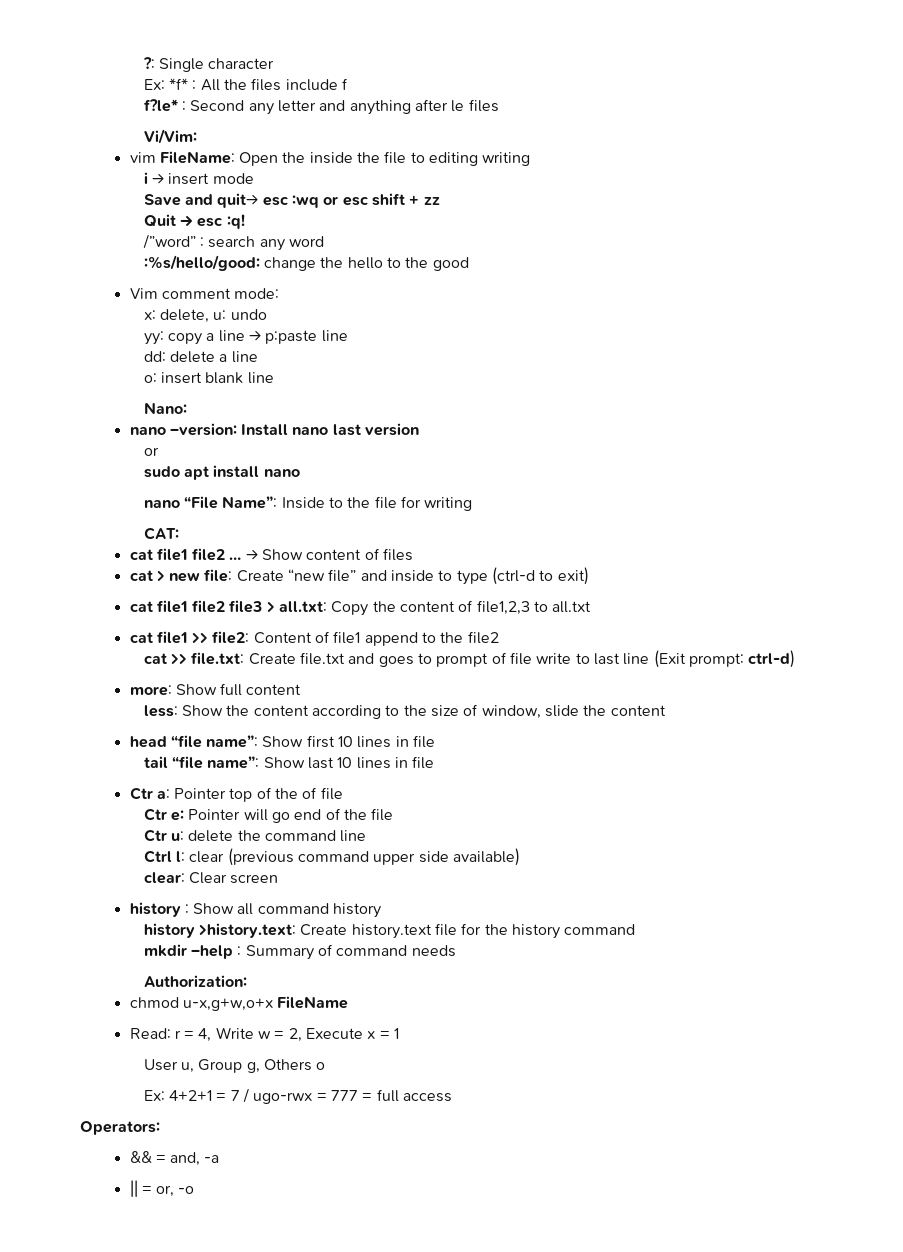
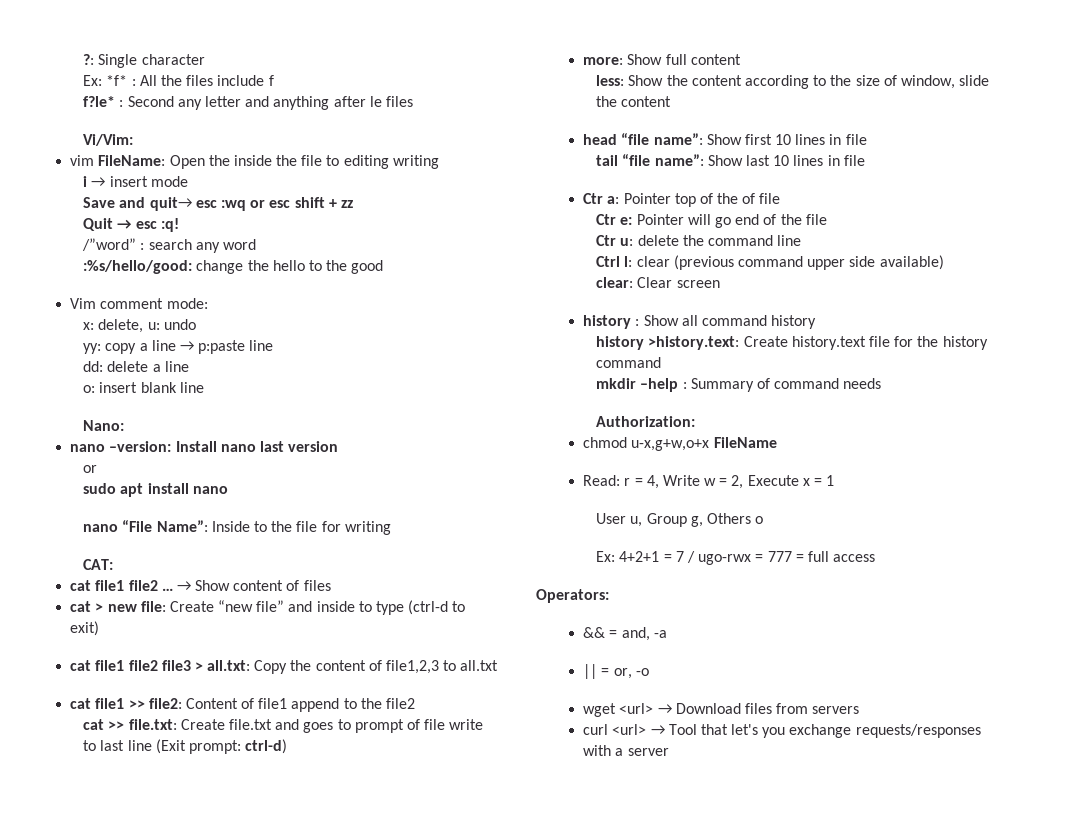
(195, 1190) none -> [583,703,860,717] [583,724,981,738] [583,745,669,756] // wget <url> → Download files from servers // curl <url> → Tool that let's you exchange requests/responses with a server

